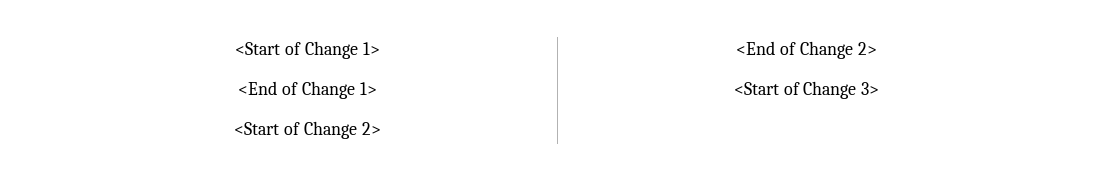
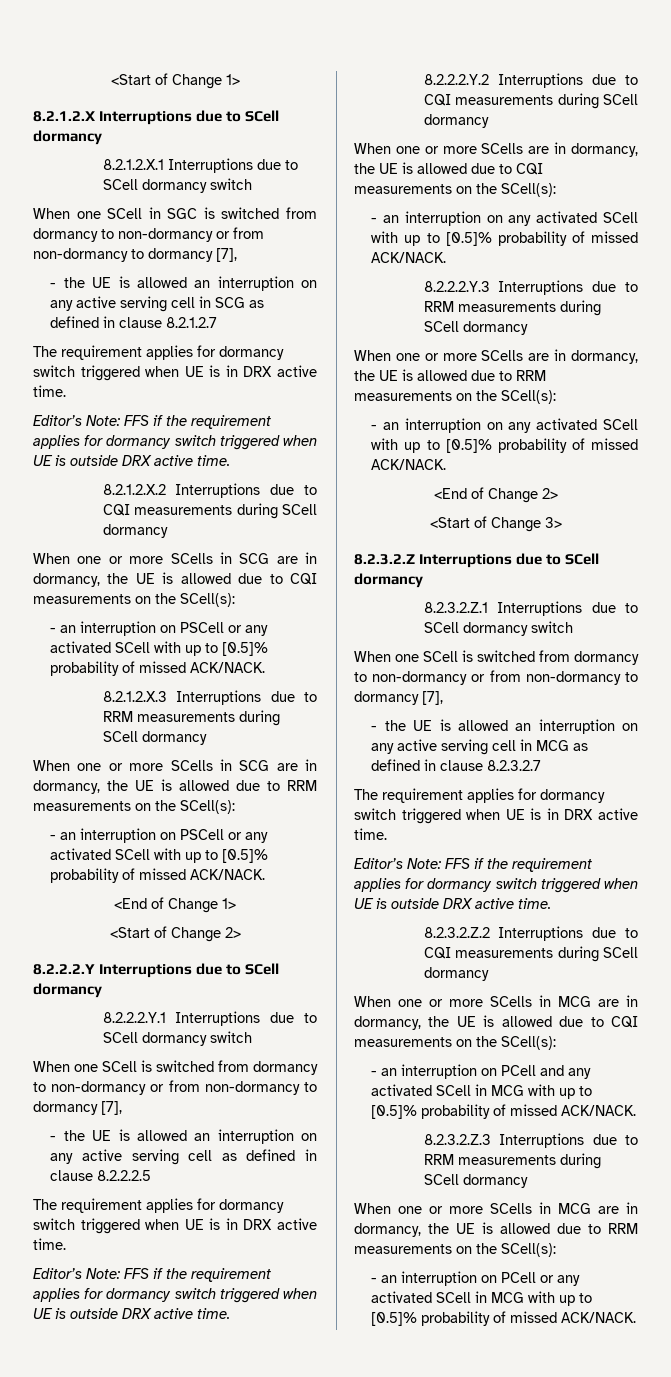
(380, 48) none -> [33,110,280,125] [33,130,102,145] [102,158,298,173] [102,178,252,193] [33,207,317,219] [33,227,264,242] [33,248,237,262] [50,276,317,291] [50,296,265,312] [50,316,218,328] [33,345,284,360] [33,365,318,381] [33,385,66,397] [33,415,271,429] [33,435,317,450] [33,455,230,466] [102,483,317,498] [102,503,317,519] [102,524,168,538] [33,552,317,564] [33,572,317,587] [33,593,235,607] [50,621,269,636] [50,641,269,656] [50,661,266,676] [102,690,317,705] [102,710,280,726] [102,731,207,745] [33,759,317,771] [33,779,317,794] [33,800,235,814] [50,828,269,843] [50,848,269,863] [50,868,266,883] // 8.2.1.2.X Interruptions due to SCell dormancy // 8.2.1.2.X.1 Interruptions due to SCell dormancy switch // When one SCell in SGC is switched from dormancy to non-dormancy or from non-dormancy to dormancy [7], // - the UE is allowed an interruption on any active serving cell in SCG as defined in clause 8.2.1.2.7 // The requirement applies for dormancy switch triggered when UE is in DRX active time. // Editor’s Note: FFS if the requirement applies for dormancy switch triggered when UE is outside DRX active time. // 8.2.1.2.X.2 Interruptions due to CQI measurements during SCell dormancy // When one or more SCells in SCG are in dormancy, the UE is allowed due to CQI measurements on the SCell(s): // - an interruption on PSCell or any activated SCell with up to [0.5]% probability of missed ACK/NACK. // 8.2.1.2.X.3 Interruptions due to RRM measurements during SCell dormancy // When one or more SCells in SCG are in dormancy, the UE is allowed due to RRM measurements on the SCell(s): // - an interruption on PSCell or any activated SCell with up to [0.5]% probability of missed ACK/NACK.
(381, 128) none -> [33,963,280,978] [33,983,102,998] [102,1011,317,1026] [102,1031,252,1046] [33,1060,318,1075] [33,1080,317,1095] [33,1101,122,1115] [50,1129,317,1144] [50,1149,317,1165] [50,1170,152,1181] [33,1198,284,1213] [33,1218,318,1234] [33,1238,66,1250] [33,1268,271,1282] [33,1288,317,1303] [33,1308,230,1319] [423,73,638,88] [423,93,638,109] [423,114,489,128] [354,142,638,157] [354,162,543,175] [354,183,556,197] [371,211,638,226] [371,231,638,246] [371,252,447,263] [423,280,638,295] [423,300,601,316] [423,321,528,335] [354,349,638,364] [354,369,546,381] [354,390,556,404] [371,418,638,433] [371,438,638,453] [371,459,447,470] // 8.2.2.2.Y Interruptions due to SCell dormancy // 8.2.2.2.Y.1 Interruptions due to SCell dormancy switch // When one SCell is switched from dormancy to non-dormancy or from non-dormancy to dormancy [7], // - the UE is allowed an interruption on any active serving cell as defined in clause 8.2.2.2.5 // The requirement applies for dormancy switch triggered when UE is in DRX active time. // Editor’s Note: FFS if the requirement applies for dormancy switch triggered when UE is outside DRX active time. // 8.2.2.2.Y.2 Interruptions due to CQI measurements during SCell dormancy // When one or more SCells are in dormancy, the UE is allowed due to CQI measurements on the SCell(s): // - an interruption on any activated SCell with up to [0.5]% probability of missed ACK/NACK. // 8.2.2.2.Y.3 Interruptions due to RRM measurements during SCell dormancy // When one or more SCells are in dormancy, the UE is allowed due to RRM measurements on the SCell(s): // - an interruption on any activated SCell with up to [0.5]% probability of missed ACK/NACK.
(880, 88) none -> [354,553,600,568] [354,573,423,588] [423,601,638,616] [423,621,573,636] [354,650,639,665] [354,670,638,685] [354,691,443,705] [371,719,638,734] [371,739,589,755] [371,759,542,771] [354,788,605,803] [354,808,638,824] [354,828,387,840] [354,858,592,872] [354,878,638,893] [354,898,551,909] [423,926,638,941] [423,946,638,962] [423,967,489,981] [354,995,638,1007] [354,1015,638,1030] [354,1036,556,1050] [371,1064,592,1079] [371,1084,593,1099] [371,1104,637,1119] [423,1133,638,1148] [423,1153,601,1169] [423,1174,528,1188] [354,1202,638,1214] [354,1222,638,1237] [354,1243,556,1257] [371,1271,581,1286] [371,1291,593,1306] [371,1311,637,1326] // 8.2.3.2.Z Interruptions due to SCell dormancy // 8.2.3.2.Z.1 Interruptions due to SCell dormancy switch // When one SCell is switched from dormancy to non-dormancy or from non-dormancy to dormancy [7], // - the UE is allowed an interruption on any active serving cell in MCG as defined in clause 8.2.3.2.7 // The requirement applies for dormancy switch triggered when UE is in DRX active time. // Editor’s Note: FFS if the requirement applies for dormancy switch triggered when UE is outside DRX active time. // 8.2.3.2.Z.2 Interruptions due to CQI measurements during SCell dormancy // When one or more SCells in MCG are in dormancy, the UE is allowed due to CQI measurements on the SCell(s): // - an interruption on PCell and any activated SCell in MCG with up to [0.5]% probability of missed ACK/NACK. // 8.2.3.2.Z.3 Interruptions due to RRM measurements during SCell dormancy // When one or more SCells in MCG are in dormancy, the UE is allowed due to RRM measurements on the SCell(s): // - an interruption on PCell or any activated SCell in MCG with up to [0.5]% probability of missed ACK/NACK.

